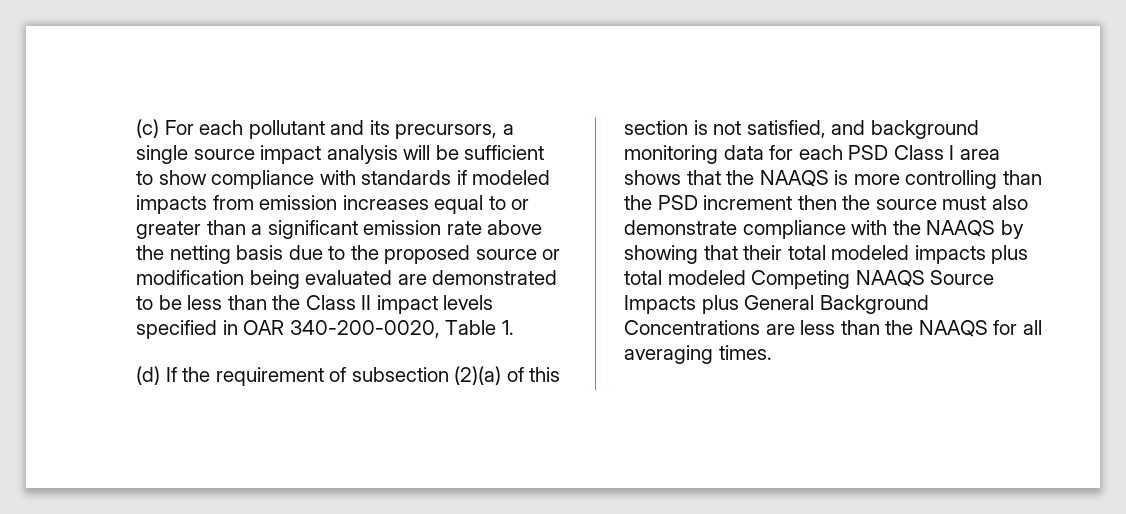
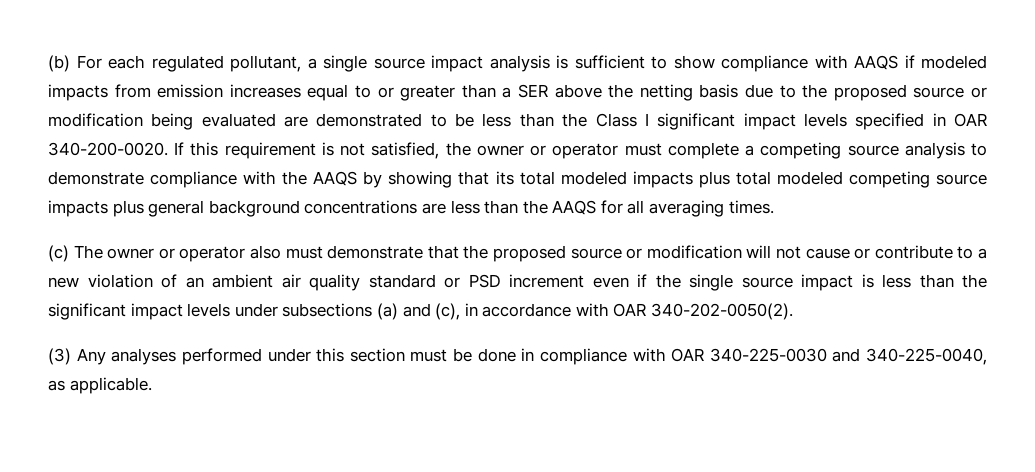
[136,119,159,138] (c) -> [48,55,70,72] (b)
[248,120,498,139] pollutant and its precursors, -> [151,55,301,72] regulated pollutant,
[403,145,459,160] will be -> [556,55,568,69] is
[361,170,452,185] standards -> [854,55,898,70] AAQS
[267,220,482,239] significant emission rate -> [518,84,549,98] SER
[361,295,372,310] II -> [644,113,736,130] I significant
[289,320,514,338] [136,366,561,386] [624,120,979,139] [624,145,1000,164] [624,170,1042,189] [624,195,1028,210] 340-200-0020, Table 1. // (d) If the requirement of subsection (2)(a) of this section is not satisfied, and background monitoring data for each PSD Class I area shows that the NAAQS is more controlling than the PSD increment then the source must also -> [48,142,988,159] 340-200-0020. If this requirement is not satisfied, the owner or operator must complete a competing source analysis to
[926,220,996,237] NAAQS -> [313,171,358,186] AAQS
[743,245,783,260] their -> [495,171,514,185] its
[751,270,995,289] [624,295,929,314] [624,320,760,335] Competing NAAQS Source Impacts plus General Background Concentrations -> [848,171,987,188] [48,200,418,217] competing source impacts plus general background concentrations
[918,320,988,337] NAAQS -> [552,200,597,215] AAQS
(772, 352) none -> [48,245,988,262] [48,274,987,291] [48,303,794,320] [48,348,987,365] [48,377,152,394] // (c) The owner or operator also must demonstrate that the proposed source or modification will not cause or contribute to a new violation of an ambient air quality standard or PSD increment even if the single source impact is less than the significant impact levels under subsections (a) and (c), in accordance with OAR 340-202-0050(2). // (3) Any analyses performed under this section must be done in compliance with OAR 340-225-0030 and 340-225-0040, as applicable.

